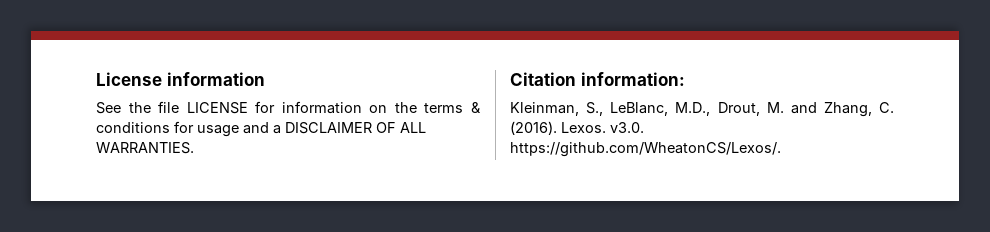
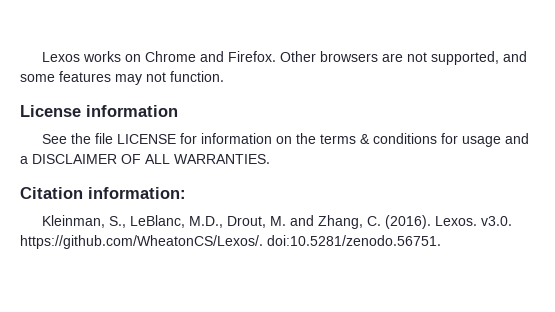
(96, 79) none -> [41,51,527,65] [20,71,224,85] Lexos works on Chrome and Firefox. Other browsers are not supported, and some features may not function. //
(781, 149) none -> [267,235,441,246] doi:10.5281/zenodo.56751.

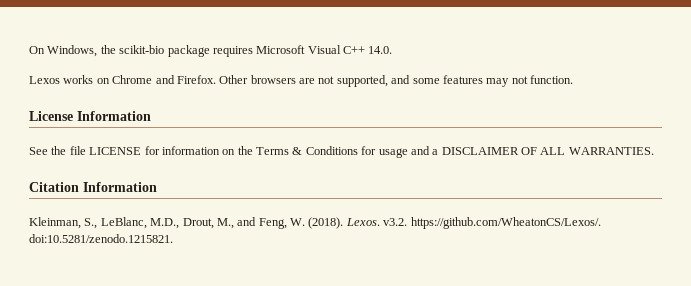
(41, 57) none -> [29,45,393,57] On Windows, the scikit-bio package requires Microsoft Visual C++ 14.0. //
[86,105,178,117] information -> [77,111,151,121] Information
[319,133,437,144] terms & conditions -> [256,146,358,155] Terms & Conditions
[88,187,186,199] information: -> [83,182,157,192] Information
[269,215,512,229] [20,235,441,249] M. and Zhang, C. (2016). Lexos. v3.0. https://github.com/WheatonCS/Lexos/. doi:10.5281/zenodo.56751. -> [216,217,601,229] [29,234,173,243] M., and Feng, W. (2018). Lexos. v3.2. https://github.com/WheatonCS/Lexos/. doi:10.5281/zenodo.1215821.

